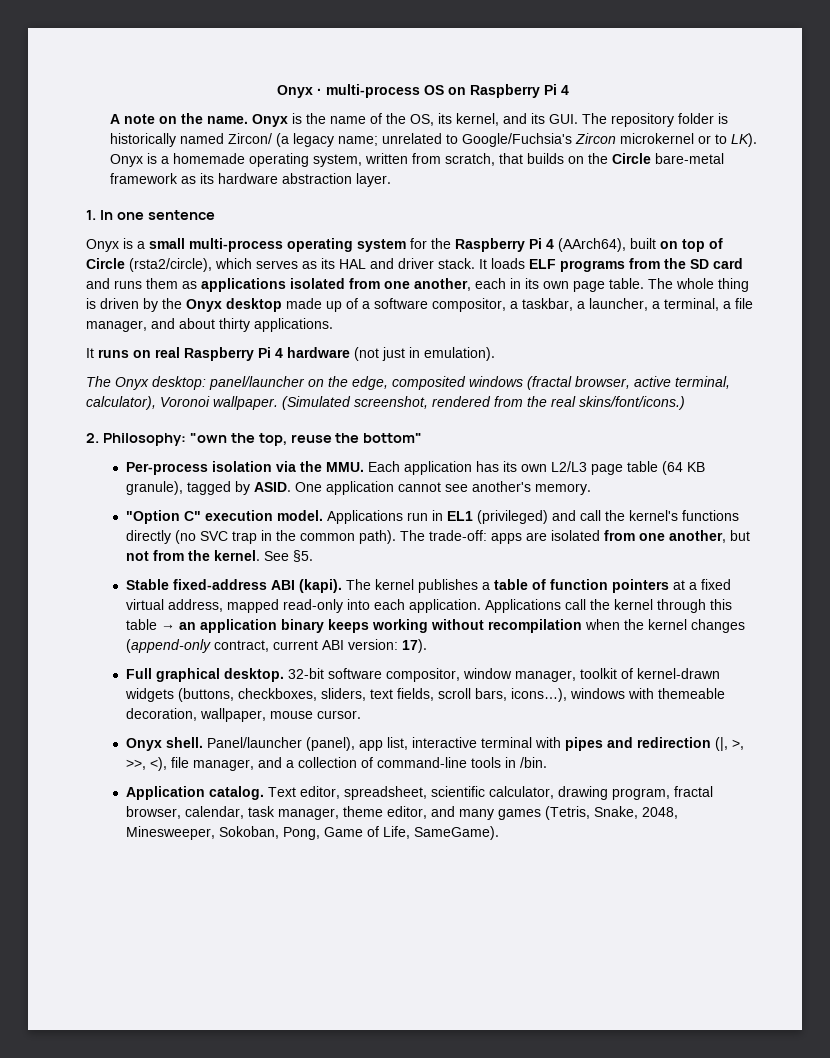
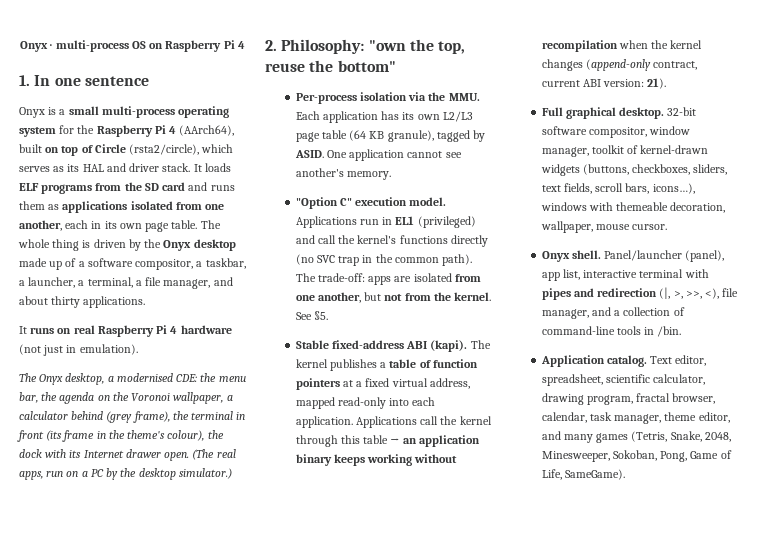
[110,113,729,127] [110,133,758,147] [110,153,725,167] [110,173,392,187] // A note on the name. Onyx is the name of the OS, its kernel, and its GUI. The repository folder is historically named Zircon/ (a legacy name; unrelated to Google/Fuchsia's Zircon microkernel or to LK). Onyx is a homemade operating system, written from scratch, that builds on the Circle bare-metal framework as its hardware abstraction layer. -> (245, 45) none
[152,376,730,390] [86,396,685,410] desktop: panel/launcher on the edge, composited windows (fractal browser, active terminal, calculator), Voronoi wallpaper. (Simulated screenshot, rendered from the real skins/font/icons.) -> [65,373,246,385] [19,392,233,404] [19,411,246,423] [17,430,224,442] [19,449,236,461] [19,468,232,480] desktop, a modernised CDE: the menu bar, the agenda on the Voronoi wallpaper, a calculator behind (grey frame), the terminal in front (its frame in the theme's colour), the dock with its Internet drawer open. (The real apps, run on a PC by the desktop simulator.)
[401,639,427,653] 17). -> [647,78,667,89] 21).

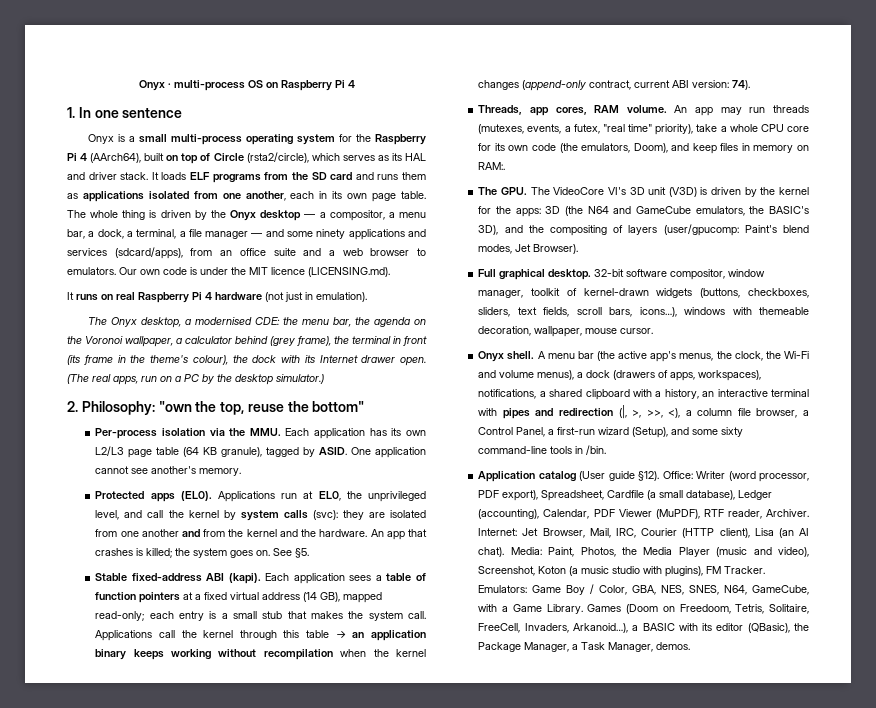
[19,258,246,270] [19,277,233,289] [19,296,146,308] made up of a software compositor, a taskbar, a launcher, a terminal, a file manager, and about thirty applications. -> [304,210,426,221] [67,229,427,240] [67,247,426,259] [67,267,390,277] — a compositor, a menu bar, a dock, a terminal, a file manager — and some ninety applications and services (sdcard/apps), from an office suite and a web browser to emulators. Our own code is under the MIT licence (LICENSING.md).
[295,197,447,209] [295,216,476,228] [295,235,488,247] [295,254,473,266] [295,273,481,285] [295,292,492,303] "Option C" execution model. Applications run in EL1 (privileged) and call the kernel's functions directly (no SVC trap in the common path). The trade-off: apps are isolated from one another, but not from the kernel. -> [95,491,426,502] [95,510,426,521] [95,529,428,540] [95,548,271,558] Protected apps (EL0). Applications run at EL0, the unprivileged level, and call the kernel by system calls (svc): they are isolated from one another and from the kernel and the hardware. An app that crashes is killed; the system goes on.
[470,340,491,349] [295,359,377,371] The kernel publishes -> [265,573,372,584] Each application sees
[429,378,470,389] [295,397,436,409] [295,416,353,428] address, mapped read-only into each application. -> [262,592,383,603] [95,611,426,621] address (14 GB), mapped read-only; each entry is a small stub that makes the system call.
[647,78,667,89] 21). -> [732,80,751,90] [478,105,810,116] [478,124,809,135] [478,143,809,154] [478,162,506,170] [478,187,809,197] [478,206,810,217] [478,224,809,236] [478,244,579,254] 74). // Threads, app cores, RAM volume. An app may run threads (mutexes, events, a futex, "real time" priority), take a whole CPU core for its own code (the emulators, Doom), and keep files in memory on RAM:. // The GPU. The VideoCore VI's 3D unit (V3D) is driven by the kernel for the apps: 3D (the N64 and GameCube emulators, the BASIC's 3D), and the compositing of layers (user/gpucomp: Paint's blend modes, Jet Browser).
[604,250,725,262] [541,269,580,281] Panel/launcher (panel), app list, -> [537,351,809,362] [478,370,762,381] [478,389,715,400] A menu bar (the active app's menus, the clock, the Wi-Fi and volume menus), a dock (drawers of apps, workspaces), notifications, a shared clipboard with a history, an
[722,288,739,297] [541,307,685,319] file manager, and a collection of -> [685,408,809,418] [478,427,744,438] a column file browser, a Control Panel, a first-run wizard (Setup), and some sixty
[606,355,707,367] [541,374,706,386] [541,393,716,405] [541,412,730,424] [541,431,731,443] [541,450,732,462] [541,469,625,480] catalog. Text editor, spreadsheet, scientific calculator, drawing program, fractal browser, calendar, task manager, theme editor, and many games (Tetris, Snake, 2048, Minesweeper, Sokoban, Pong, Game of Life, SameGame). -> [538,471,809,482] [478,490,773,501] [478,509,809,519] [478,528,810,538] [478,547,809,557] [478,566,766,577] [478,584,810,595] [478,604,809,614] [478,623,809,633] [478,642,691,652] catalog (User guide §12). Office: Writer (word processor, PDF export), Spreadsheet, Cardfile (a small database), Ledger (accounting), Calendar, PDF Viewer (MuPDF), RTF reader, Archiver. Internet: Jet Browser, Mail, IRC, Courier (HTTP client), Lisa (an AI chat). Media: Paint, Photos, the Media Player (music and video), Screenshot, Koton (a music studio with plugins), FM Tracker. Emulators: Game Boy / Color, GBA, NES, SNES, N64, GameCube, with a Game Library. Games (Doom on Freedoom, Tetris, Solitaire, FreeCell, Invaders, Arkanoid…), a BASIC with its editor (QBasic), the Package Manager, a Task Manager, demos.

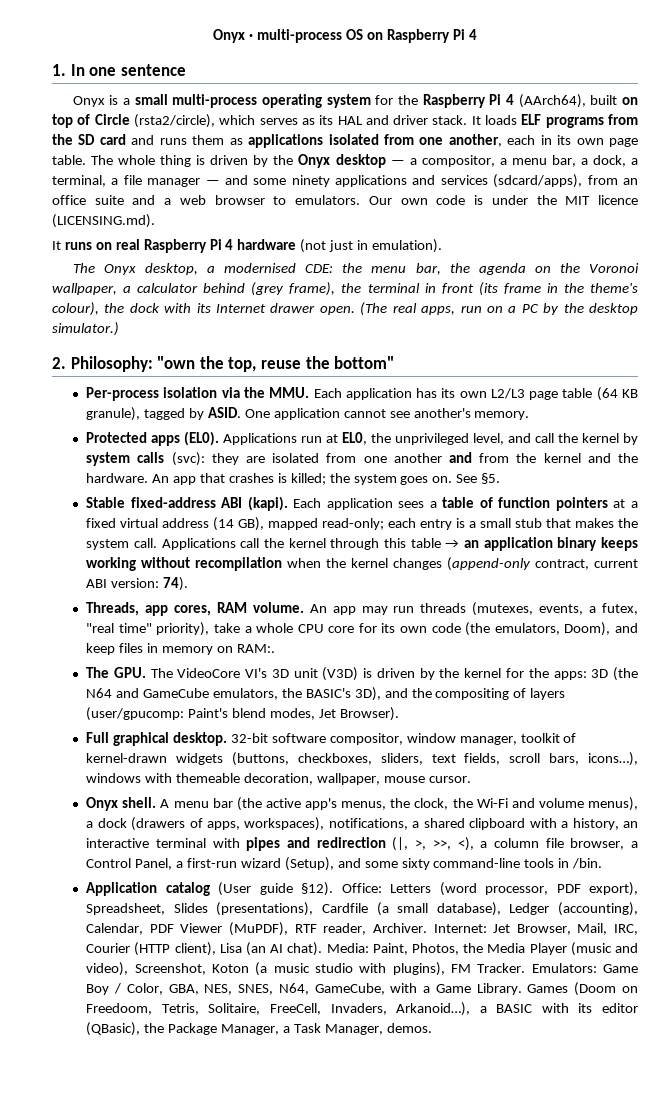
[696,471,726,479] Writer -> [390,884,432,893] Letters
(605, 495) none -> [173,902,314,916] Slides (presentations),

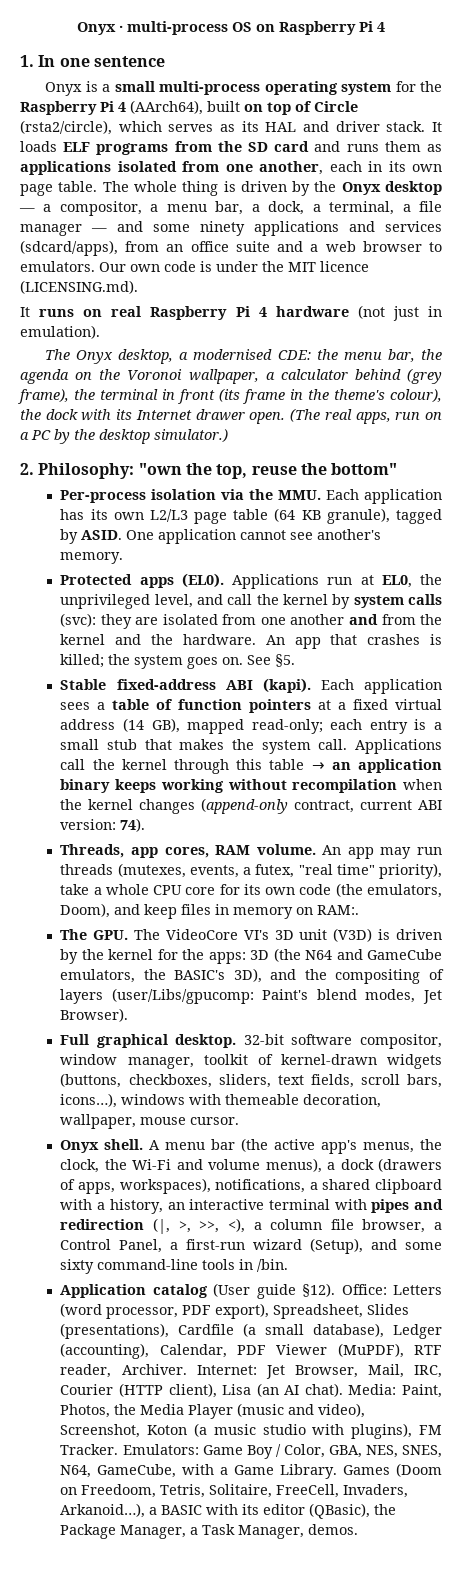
[86,707,185,721] (user/gpucomp: -> [111,988,254,1004] (user/Libs/gpucomp:

